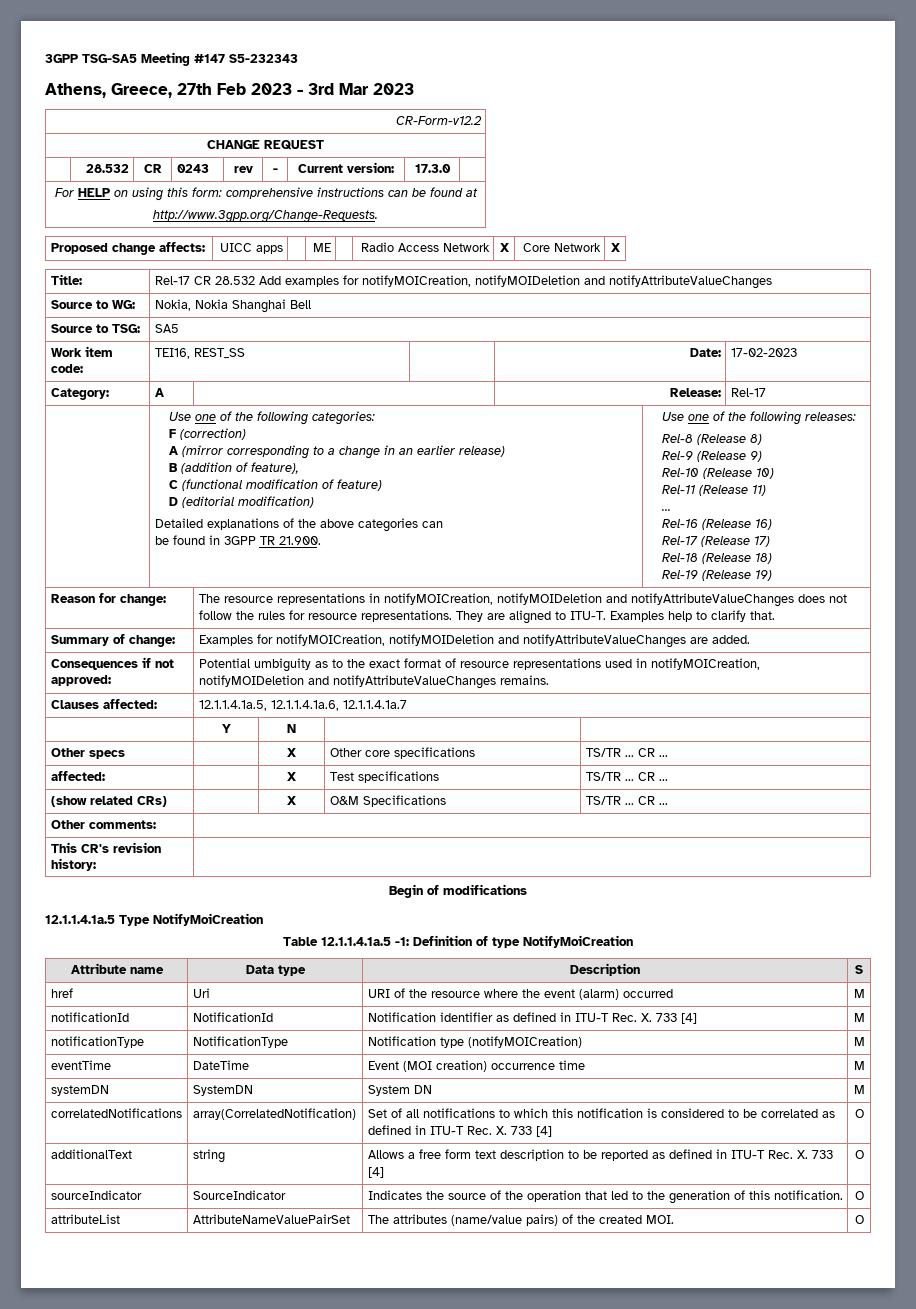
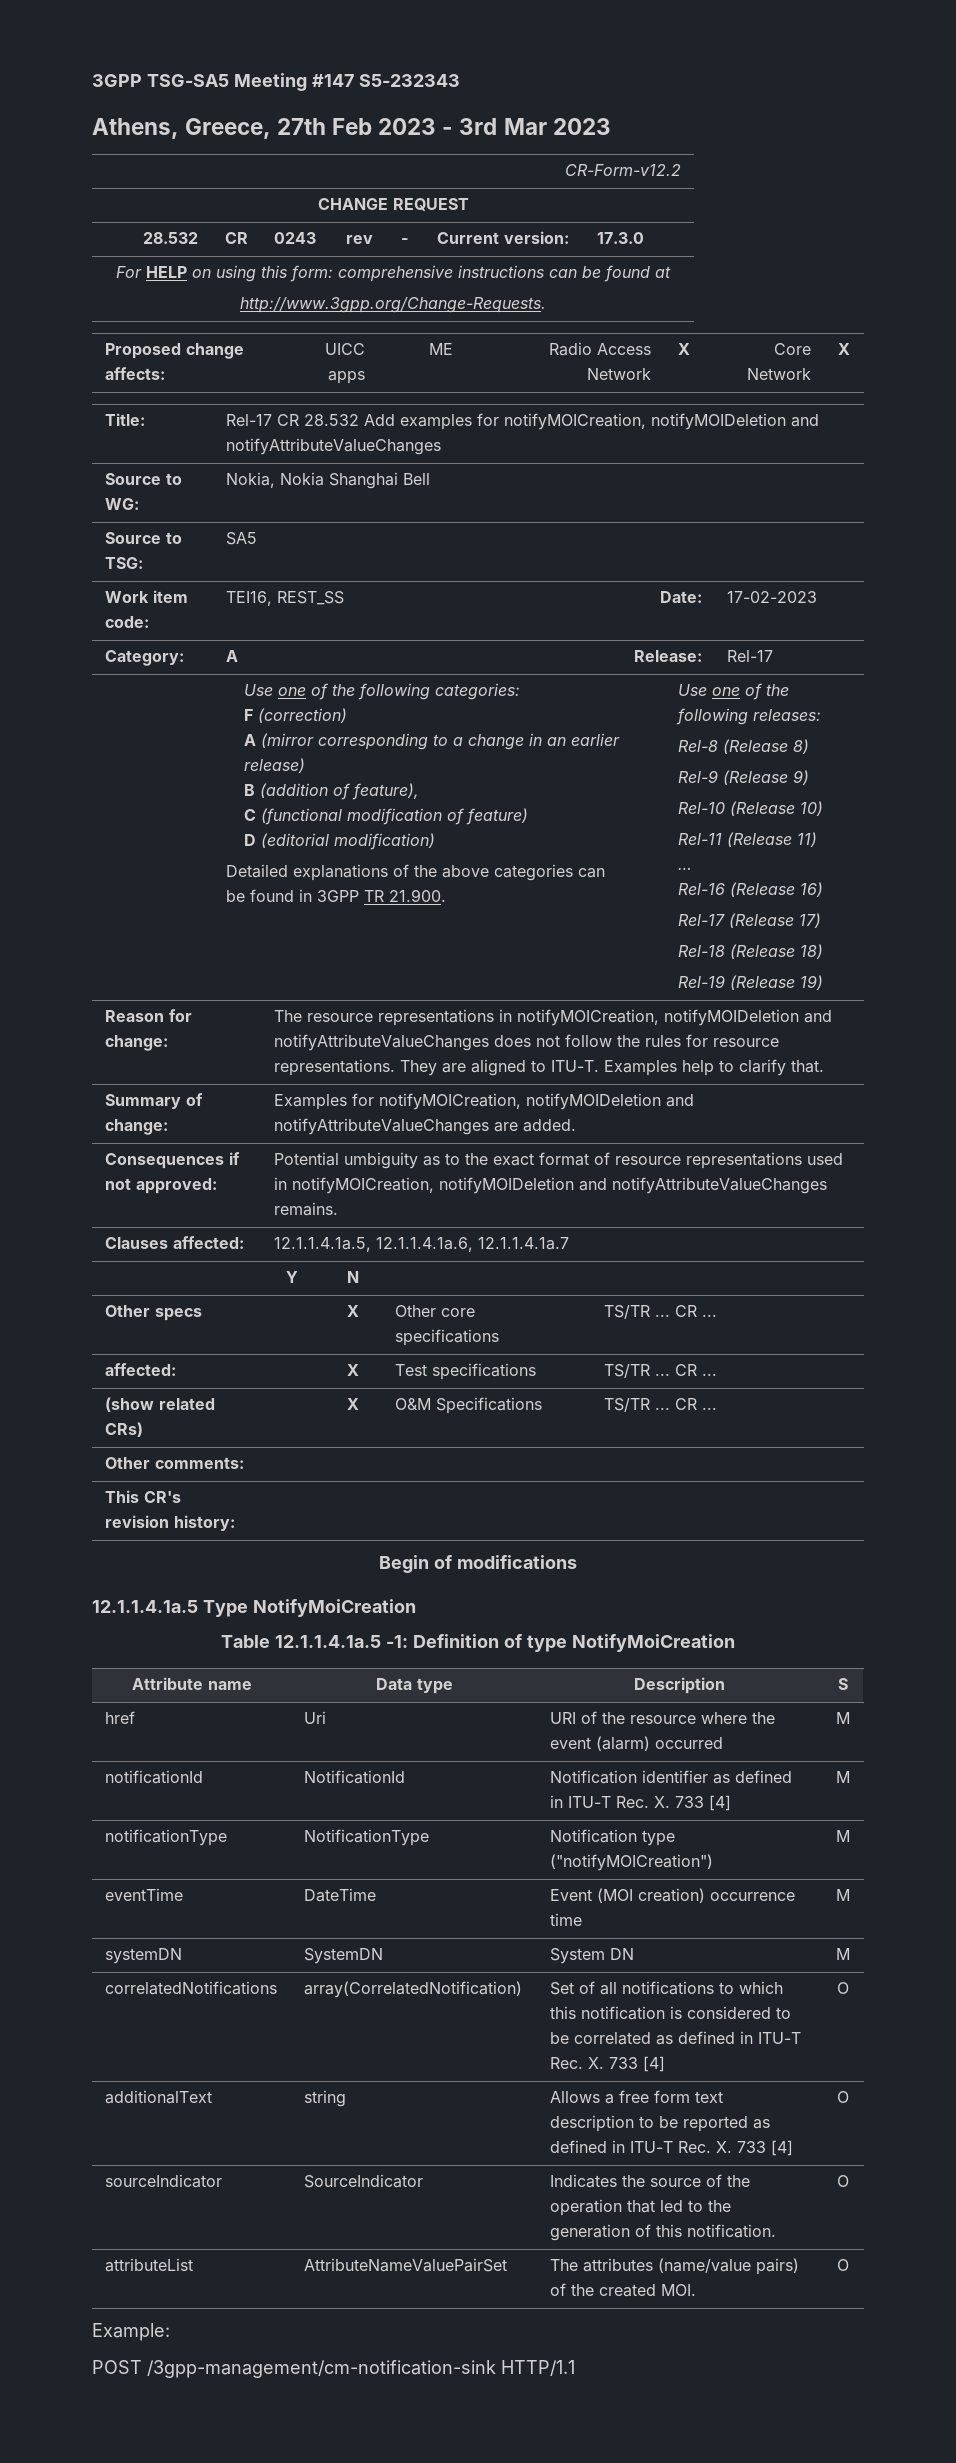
[467,1036,582,1048] (notifyMOICreation) -> [550,1854,714,1871] ("notifyMOICreation")
(864, 1219) none -> [92,2323,170,2341] [92,2360,575,2378] // Example: // POST /3gpp-management/cm-notification-sink HTTP/1.1

